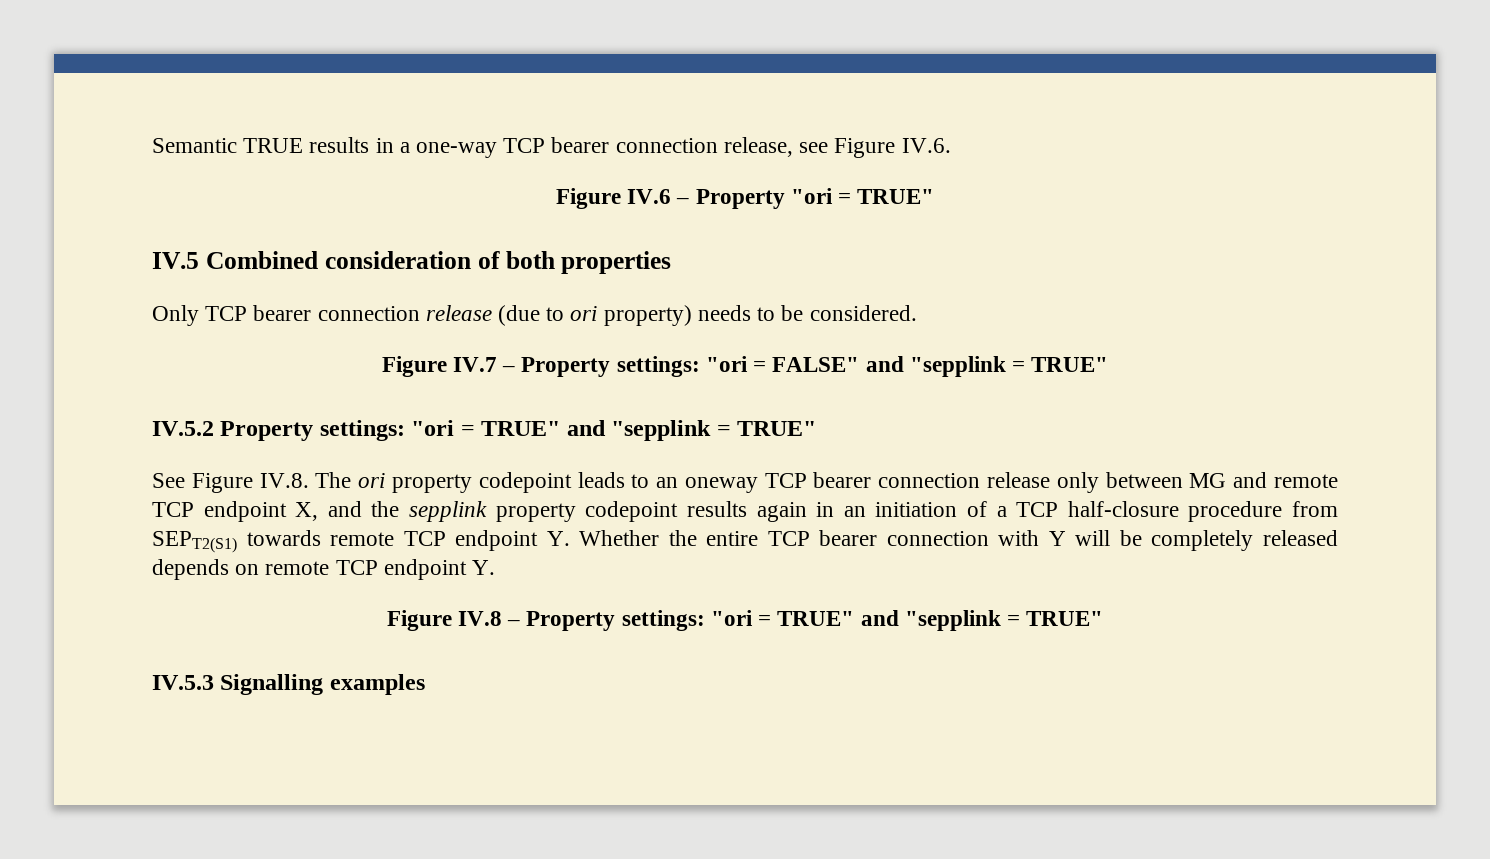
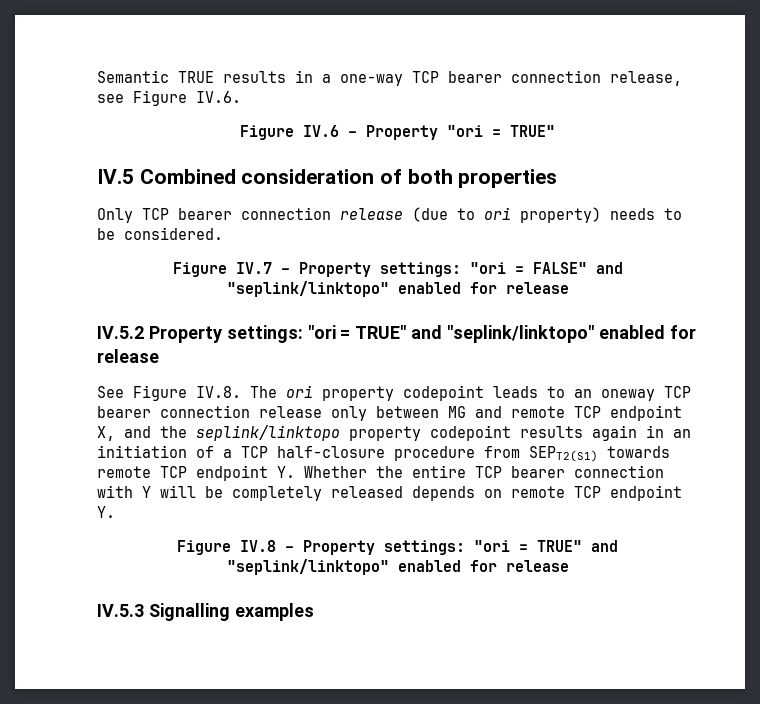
[909,356,1109,377] "sepplink = TRUE" -> [226,281,569,297] "seplink/linktopo" enabled for release
[611,420,817,441] "sepplink = TRUE" -> [447,325,696,343] [97,349,159,363] "seplink/linktopo" enabled for release
[409,501,488,522] sepplink -> [196,425,340,441] seplink/linktopo
[904,610,1104,631] "sepplink = TRUE" -> [226,559,569,575] "seplink/linktopo" enabled for release

